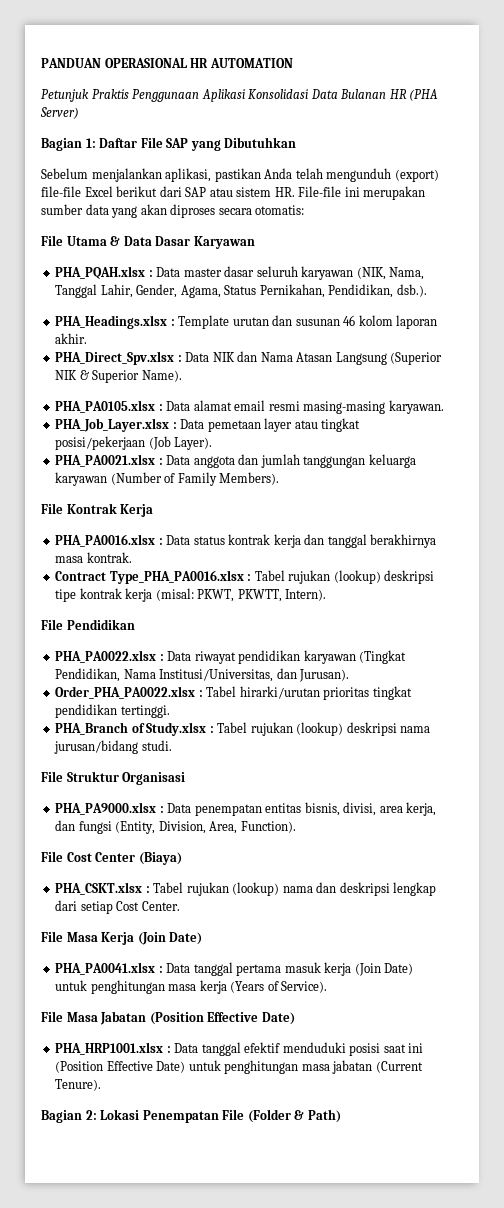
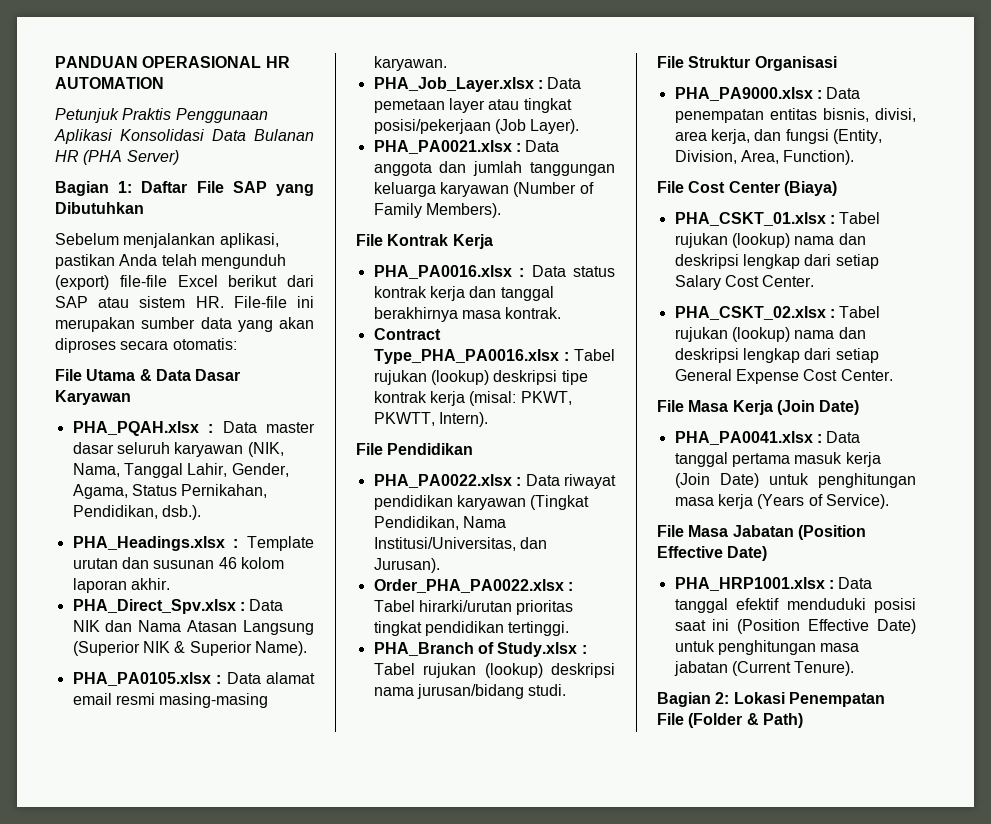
[55,882,143,895] PHA_CSKT.xlsx -> [674,212,826,226] PHA_CSKT_01.xlsx
(113, 907) none -> [674,275,815,290] [674,306,881,320] [674,327,866,342] [674,348,879,363] [674,369,799,384] Salary Cost Center. // PHA_CSKT_02.xlsx : Tabel rujukan (lookup) nama dan deskripsi lengkap dari setiap General Expense

